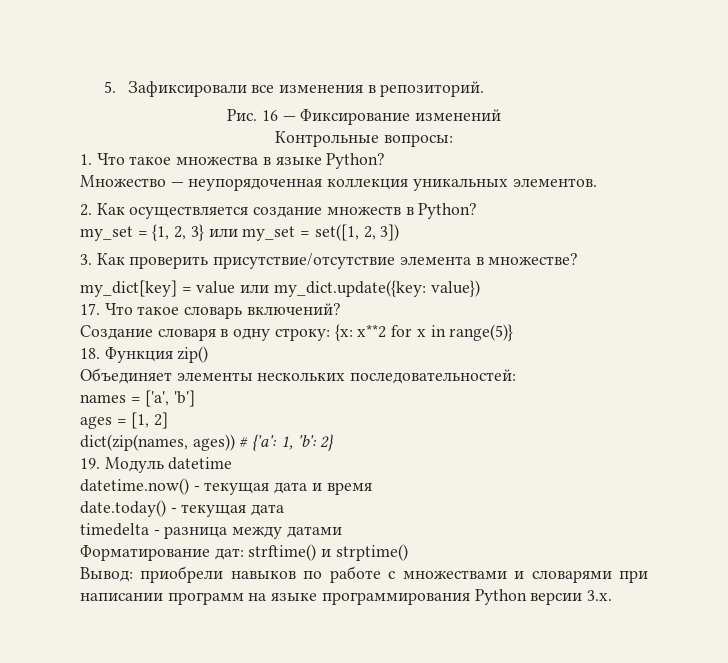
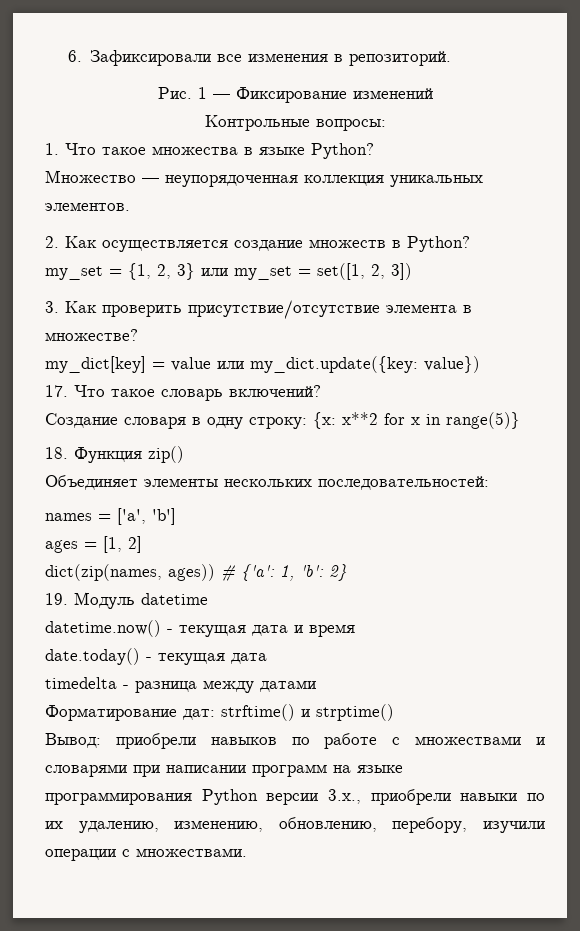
[103,81,116,93] 5. -> [67,50,82,62] 6.
[261,110,278,121] 16 -> [197,87,207,99] 1
[587,590,613,601] 3.x. -> [328,789,545,805] [45,817,545,833] [45,848,247,861] 3.x., приобрели навыки по их удалению, изменению, обновлению, перебору, изучили операции с множествами.

